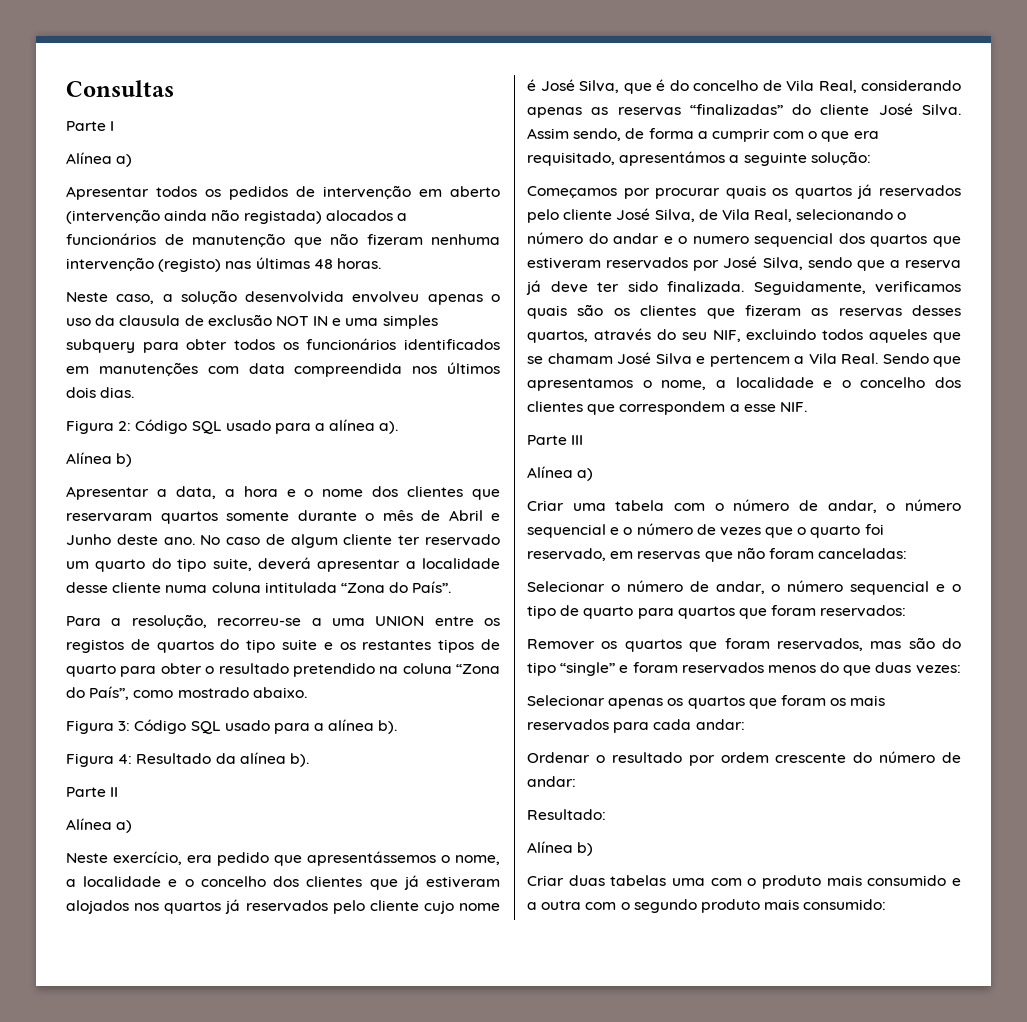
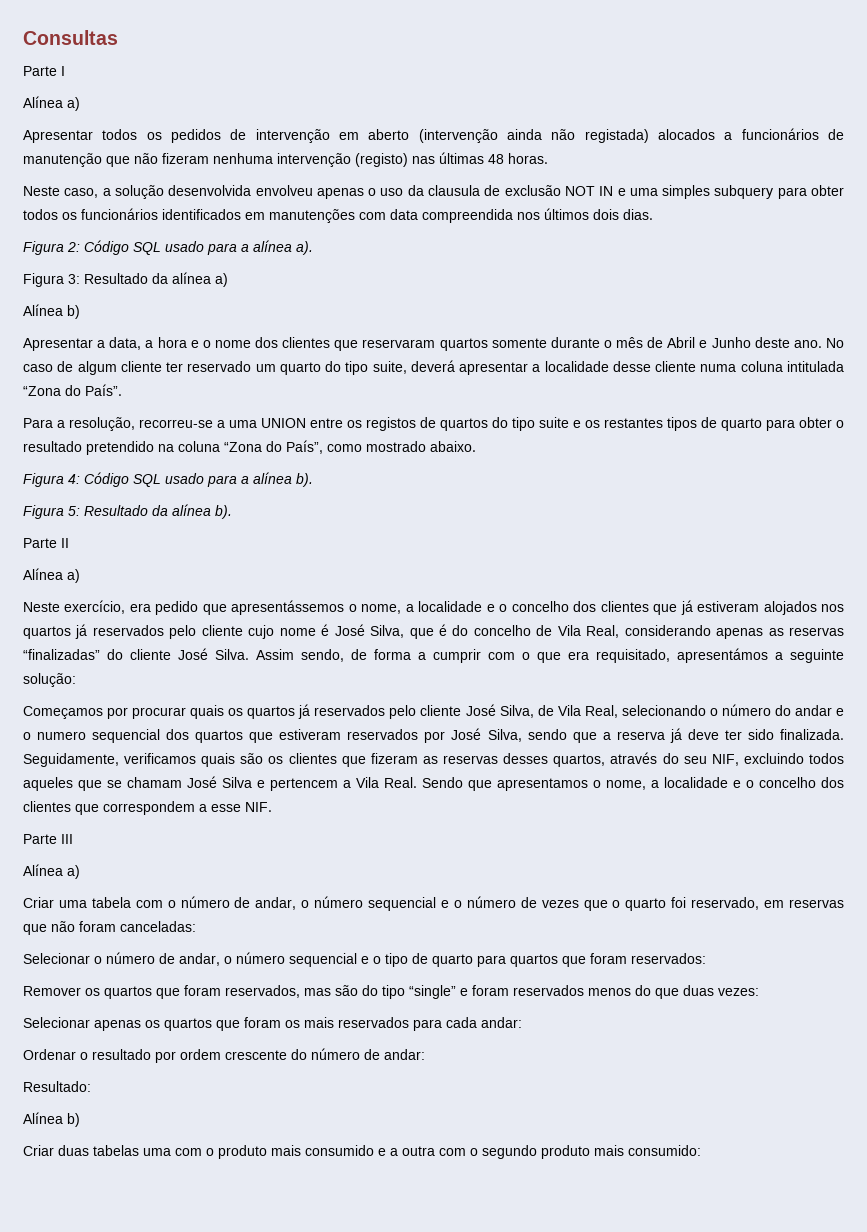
(399, 427) none -> [23,272,228,287] // Figura 3: Resultado da alínea a)
[118,721,131,731] 3: -> [68,474,80,484] 4:
[118,754,133,764] 4: -> [68,506,80,516] 5:

